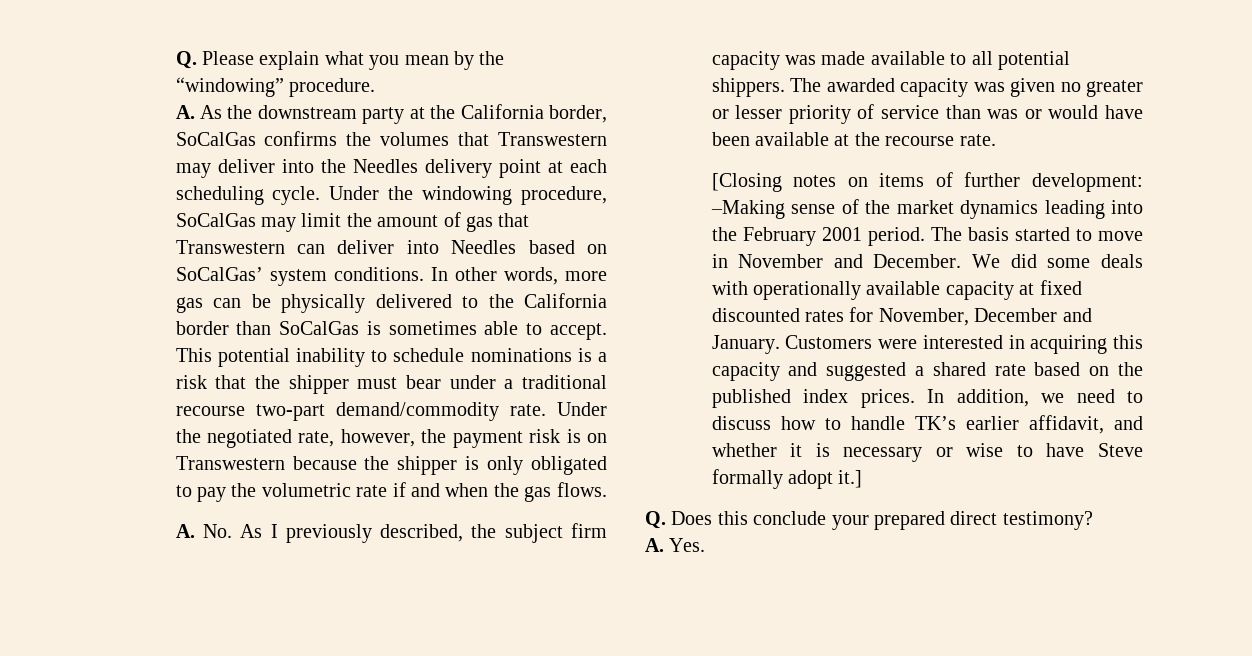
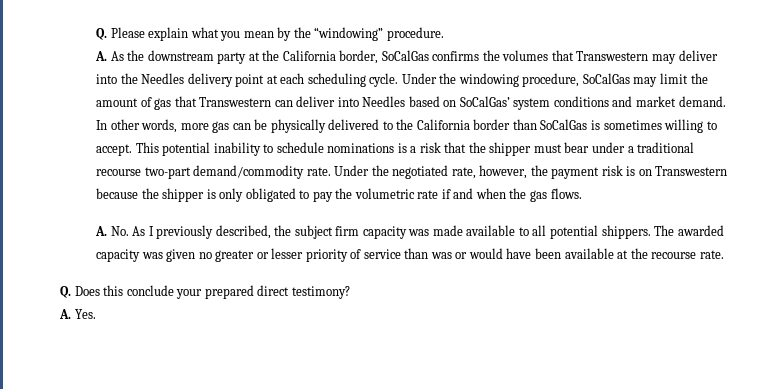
[333,267,424,281] conditions. -> [553,96,726,107] conditions and market demand.
[484,321,519,335] able -> [664,119,704,133] willing
[711,172,1143,192] [710,199,1143,219] [711,227,1143,246] [711,254,1143,268] [711,280,1082,300] [711,307,1092,326] [711,335,1143,354] [711,362,1143,381] [711,389,1143,408] [711,415,1143,434] [711,443,1143,462] [711,469,863,489] // [Closing notes on items of further development: –Making sense of the market dynamics leading into the February 2001 period. The basis started to move in November and December. We did some deals with operationally available capacity at fixed discounted rates for November, December and January. Customers were interested in acquiring this capacity and suggested a shared rate based on the published index prices. In addition, we need to discuss how to handle TK’s earlier affidavit, and whether it is necessary or wise to have Steve formally adopt it.] -> (724, 254) none

